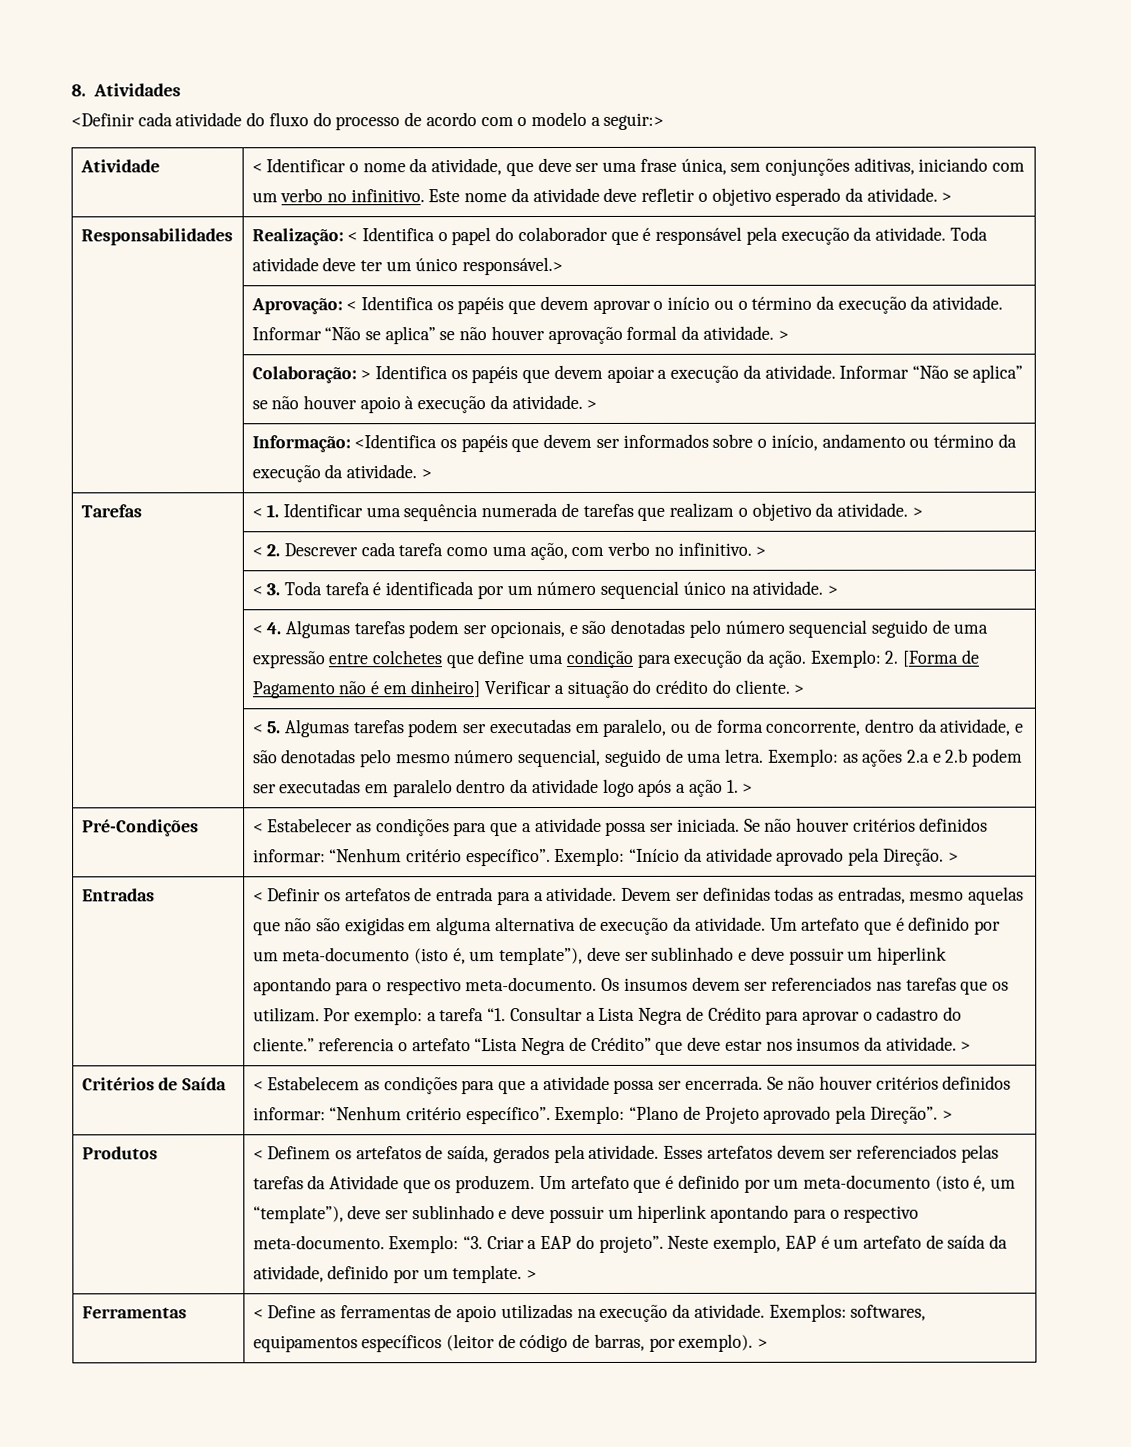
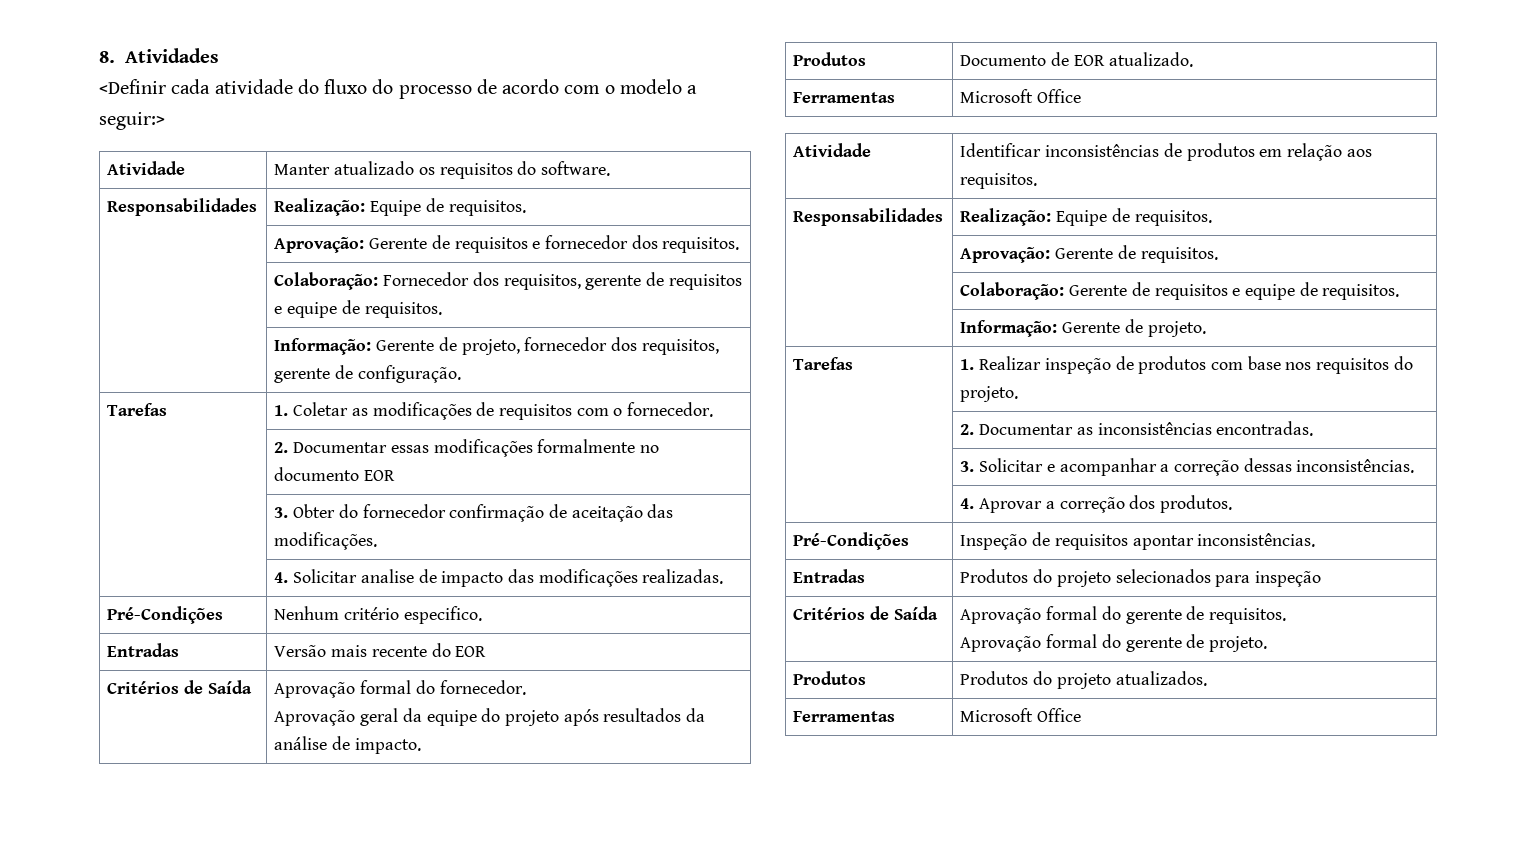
[251,157,1026,177] [251,187,953,206] [80,228,233,246] [251,226,988,246] [251,257,564,276] [250,295,1004,315] [251,325,789,345] [251,364,1024,384] [251,394,598,414] [251,433,1017,453] [251,464,432,483] [80,504,142,518] [251,502,923,522] [251,541,767,561] [251,580,838,600] [251,619,989,639] [251,649,979,669] [251,679,805,699] [252,718,1025,738] [252,748,1024,768] [252,778,754,798] [81,819,199,837] [252,817,989,837] [252,847,959,867] [81,888,155,902] [252,886,1025,906] [252,916,1002,936] [252,946,947,966] [252,976,1009,996] [252,1006,963,1026] [252,1036,972,1056] [81,1077,227,1091] [252,1075,1012,1095] [252,1105,953,1125] [81,1146,158,1160] [252,1144,999,1164] [252,1174,1017,1194] [252,1204,920,1224] [252,1234,1009,1254] [252,1265,538,1284] [81,1306,187,1319] [252,1303,927,1323] [252,1333,769,1353] < Identificar o nome da atividade, que deve ser uma frase única, sem conjunções aditivas, iniciando com um verbo no infinitivo. Este nome da atividade deve refletir o objetivo esperado da atividade. > // Responsabilidades | Realização: < Identifica o papel do colaborador que é responsável pela execução da atividade. Toda atividade deve ter um único responsável.> // | Aprovação: < Identifica os papéis que devem aprovar o início ou o término da execução da atividade. Informar “Não se aplica” se não houver aprovação formal da atividade. > // | Colaboração: > Identifica os papéis que devem apoiar a execução da atividade. Informar “Não se aplica” se não houver apoio à execução da atividade. > // | Informação: <Identifica os papéis que devem ser informados sobre o início, andamento ou término da execução da atividade. > // Tarefas | < 1. Identificar uma sequência numerada de tarefas que realizam o objetivo da atividade. > // | < 2. Descrever cada tarefa como uma ação, com verbo no infinitivo. > // | < 3. Toda tarefa é identificada por um número sequencial único na atividade. > // | < 4. Algumas tarefas podem ser opcionais, e são denotadas pelo número sequencial seguido de uma expressão entre colchetes que define uma condição para execução da ação. Exemplo: 2. [Forma de Pagamento não é em dinheiro] Verificar a situação do crédito do cliente. > // | < 5. Algumas tarefas podem ser executadas em paralelo, ou de forma concorrente, dentro da atividade, e são denotadas pelo mesmo número sequencial, seguido de uma letra. Exemplo: as ações 2.a e 2.b podem ser executadas em paralelo dentro da atividade logo após a ação 1. > // Pré-Condições | < Estabelecer as condições para que a atividade possa ser iniciada. Se não houver critérios definidos informar: “Nenhum critério específico”. Exemplo: “Início da atividade aprovado pela Direção. > // Entradas | < Definir os artefatos de entrada para a atividade. Devem ser definidas todas as entradas, mesmo aquelas que não são exigidas em alguma alternativa de execução da atividade. Um artefato que é definido por um meta-documento (isto é, um template”), deve ser sublinhado e deve possuir um hiperlink apontando para o respectivo meta-documento. Os insumos devem ser referenciados nas tarefas que os utilizam. Por exemplo: a tarefa “1. Consultar a Lista Negra de Crédito para aprovar o cadastro do cliente.” referencia o artefato “Lista Negra de Crédito” que deve estar nos insumos da atividade. > // Critérios de Saída | < Estabelecem as condições para que a atividade possa ser encerrada. Se não houver critérios definidos informar: “Nenhum critério específico”. Exemplo: “Plano de Projeto aprovado pela Direção”. > // Produtos | < Definem os artefatos de saída, gerados pela atividade. Esses artefatos devem ser referenciados pelas tarefas da Atividade que os produzem. Um artefato que é definido por um meta-documento (isto é, um “template”), deve ser sublinhado e deve possuir um hiperlink apontando para o respectivo meta-documento. Exemplo: “3. Criar a EAP do projeto”. Neste exemplo, EAP é um artefato de saída da atividade, definido por um template. > // Ferramentas | < Define as ferramentas de apoio utilizadas na execução da atividade. Exemplos: softwares, equipamentos específicos (leitor de código de barras, por exemplo). > -> [274,161,611,179] [107,198,258,216] [274,198,526,216] [274,235,740,253] [274,272,742,290] [274,300,442,318] [274,337,719,355] [274,365,461,383] [107,403,168,416] [274,402,714,420] [274,439,660,457] [274,467,396,481] [274,504,674,522] [274,532,378,550] [274,569,724,587] [107,606,224,624] [274,606,482,624] [107,643,180,657] [274,643,487,657] [107,680,252,694] [274,680,526,698] [274,708,706,726] [274,736,421,754] [793,52,867,66] [960,52,1193,67] [793,92,896,103] [960,89,1082,103] [793,143,872,157] [960,143,1372,161] [960,173,1038,189] [793,208,944,226] [960,208,1212,226] [960,245,1218,263] [960,282,1400,300] [960,319,1206,337] [793,357,854,370] [960,356,1413,374] [960,386,1019,402] [960,421,1314,436] [960,458,1415,476] [960,495,1233,513] [793,532,910,550] [960,532,1316,550] [793,569,866,583] [960,569,1322,587] [793,606,938,620] [960,606,1287,624] [960,634,1268,652] [793,671,867,685] [960,671,1207,689] [793,711,896,722] [960,708,1082,722] Manter atualizado os requisitos do software. // Responsabilidades | Realização: Equipe de requisitos. // | Aprovação: Gerente de requisitos e fornecedor dos requisitos. // | Colaboração: Fornecedor dos requisitos, gerente de requisitos e equipe de requisitos. // | Informação: Gerente de projeto, fornecedor dos requisitos, gerente de configuração. // Tarefas | 1. Coletar as modificações de requisitos com o fornecedor. // | 2. Documentar essas modificações formalmente no documento EOR // | 3. Obter do fornecedor confirmação de aceitação das modificações. // | 4. Solicitar analise de impacto das modificações realizadas. // Pré-Condições | Nenhum critério especifico. // Entradas | Versão mais recente do EOR // Critérios de Saída | Aprovação formal do fornecedor. // Aprovação geral da equipe do projeto após resultados da análise de impacto. // Produtos | Documento de EOR atualizado. // Ferramentas | Microsoft Office // Atividade | Identificar inconsistências de produtos em relação aos requisitos. // Responsabilidades | Realização: Equipe de requisitos. // | Aprovação: Gerente de requisitos. // | Colaboração: Gerente de requisitos e equipe de requisitos. // | Informação: Gerente de projeto. // Tarefas | 1. Realizar inspeção de produtos com base nos requisitos do projeto. // | 2. Documentar as inconsistências encontradas. // | 3. Solicitar e acompanhar a correção dessas inconsistências. // | 4. Aprovar a correção dos produtos. // Pré-Condições | Inspeção de requisitos apontar inconsistências. // Entradas | Produtos do projeto selecionados para inspeção // Critérios de Saída | Aprovação formal do gerente de requisitos. // Aprovação formal do gerente de projeto. // Produtos | Produtos do projeto atualizados. // Ferramentas | Microsoft Office

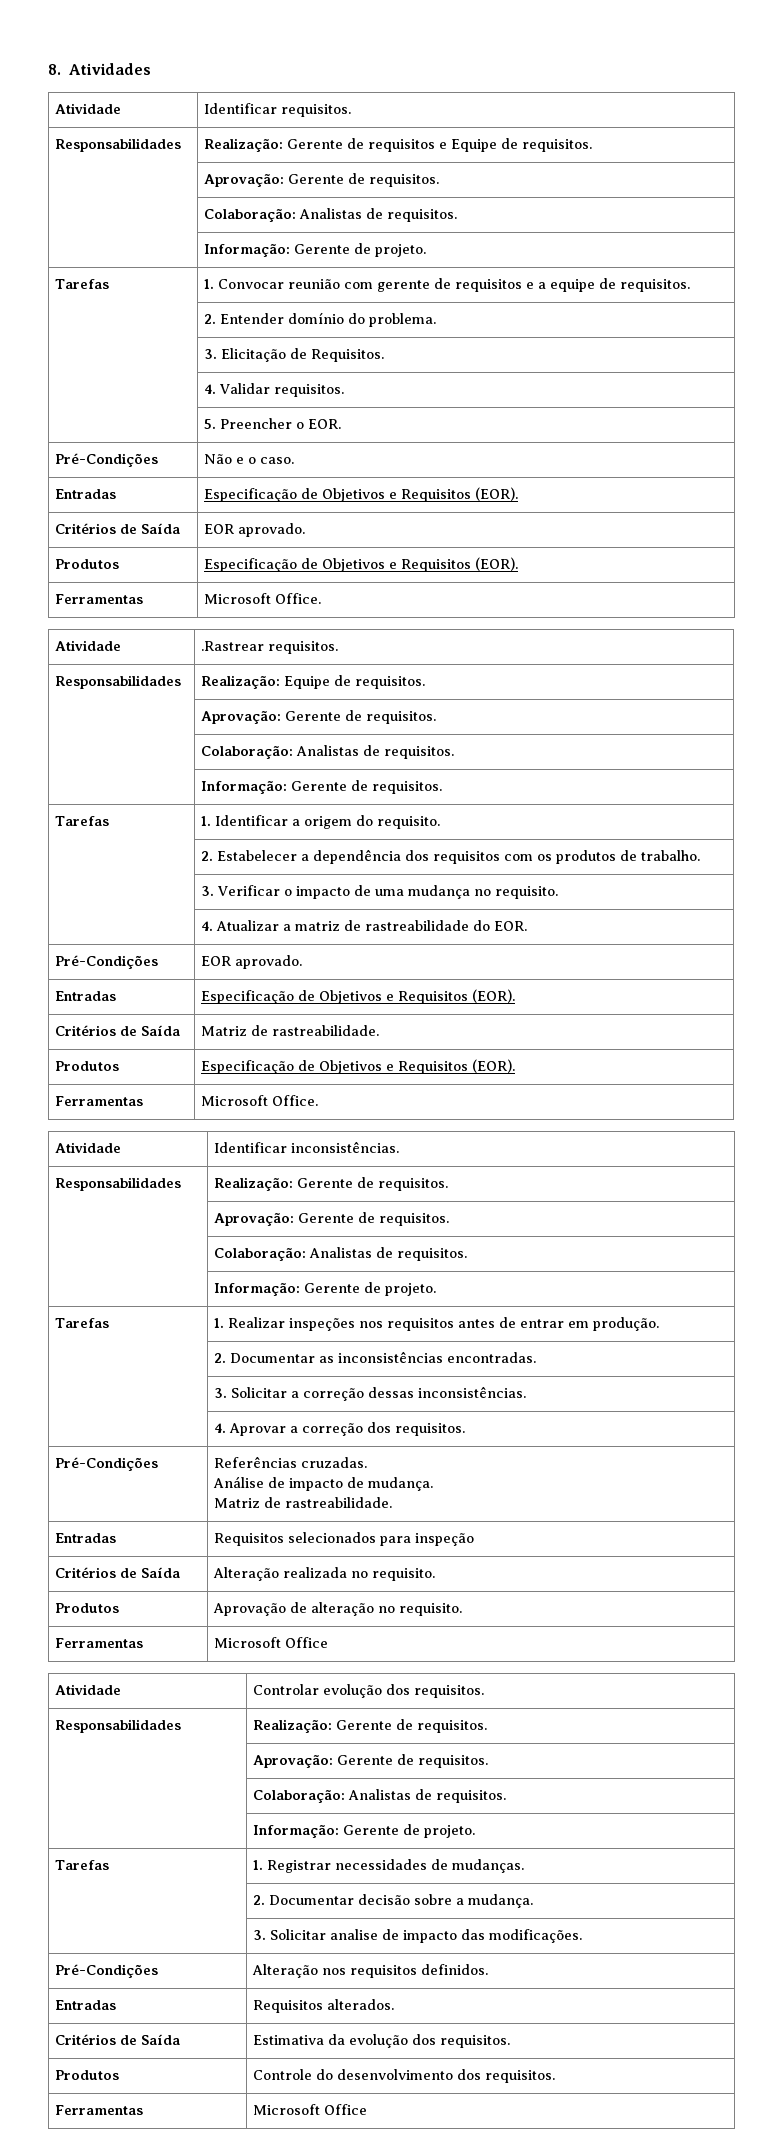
[99,79,698,99] [99,112,165,130] [107,161,186,175] [274,161,611,179] [107,198,258,216] [274,198,526,216] [274,235,740,253] [274,272,742,290] [274,300,442,318] [274,337,719,355] [274,365,461,383] [107,403,168,416] [274,402,714,420] [274,439,660,457] [274,467,396,481] [274,504,674,522] [274,532,378,550] [274,569,724,587] [107,606,224,624] [274,606,482,624] [107,643,180,657] [274,643,487,657] [107,680,252,694] [274,680,526,698] [274,708,706,726] [274,736,421,754] [793,52,867,66] [960,52,1193,67] [793,92,896,103] [960,89,1082,103] [793,143,872,157] [960,143,1372,161] // <Definir cada atividade do fluxo do processo de acordo com o modelo a seguir:> // Atividade | Manter atualizado os requisitos do software. // Responsabilidades | Realização: Equipe de requisitos. // | Aprovação: Gerente de requisitos e fornecedor dos requisitos. // | Colaboração: Fornecedor dos requisitos, gerente de requisitos e equipe de requisitos. // | Informação: Gerente de projeto, fornecedor dos requisitos, gerente de configuração. // Tarefas | 1. Coletar as modificações de requisitos com o fornecedor. // | 2. Documentar essas modificações formalmente no documento EOR // | 3. Obter do fornecedor confirmação de aceitação das modificações. // | 4. Solicitar analise de impacto das modificações realizadas. // Pré-Condições | Nenhum critério especifico. // Entradas | Versão mais recente do EOR // Critérios de Saída | Aprovação formal do fornecedor. // Aprovação geral da equipe do projeto após resultados da análise de impacto. // Produtos | Documento de EOR atualizado. // Ferramentas | Microsoft Office // Atividade | Identificar inconsistências de produtos em relação aos -> [55,103,122,114] [204,103,352,117] [55,138,182,152] [204,138,593,152] [204,173,440,187] [204,208,458,222] [204,243,427,257] [55,279,110,289] [204,278,691,292] [204,312,437,327] [204,348,385,362] [204,383,345,397] [204,418,342,429] [55,453,159,467] [204,454,295,464] [55,489,117,499] [204,487,519,502] [55,523,181,534] [204,523,306,537] [55,559,120,569] [204,557,519,572] [55,594,144,604] [204,593,322,604] [55,640,122,651] [201,641,265,651] // Atividade | Identificar requisitos. // Responsabilidades | Realização: Gerente de requisitos e Equipe de requisitos. // | Aprovação: Gerente de requisitos. // | Colaboração: Analistas de requisitos. // | Informação: Gerente de projeto. // Tarefas | 1. Convocar reunião com gerente de requisitos e a equipe de requisitos. // | 2. Entender domínio do problema. // | 3. Elicitação de Requisitos. // | 4. Validar requisitos. // | 5. Preencher o EOR. // Pré-Condições | Não e o caso. // Entradas | Especificação de Objetivos e Requisitos (EOR). // Critérios de Saída | EOR aprovado. // Produtos | Especificação de Objetivos e Requisitos (EOR). // Ferramentas | Microsoft Office. // Atividade | .Rastrear
[1069,282,1296,300] Gerente de requisitos e equipe -> [296,745,455,759] [201,780,443,794] [55,816,110,826] [201,815,441,829] [201,849,701,864] [201,885,559,899] [201,920,528,931] [55,955,159,969] [201,955,303,969] [55,991,117,1001] [201,989,516,1004] [55,1025,181,1036] [201,1025,380,1036] [55,1061,120,1071] [201,1059,516,1074] [55,1096,144,1106] [201,1095,319,1106] [55,1142,122,1153] [214,1141,400,1153] [55,1177,182,1191] [214,1177,449,1191] [214,1212,450,1226] [214,1247,373,1261] Analistas de requisitos. // | Informação: Gerente de requisitos. // Tarefas | 1. Identificar a origem do requisito. // | 2. Estabelecer a dependência dos requisitos com os produtos de trabalho. // | 3. Verificar o impacto de uma mudança no requisito. // | 4. Atualizar a matriz de rastreabilidade do EOR. // Pré-Condições | EOR aprovado. // Entradas | Especificação de Objetivos e Requisitos (EOR). // Critérios de Saída | Matriz de rastreabilidade. // Produtos | Especificação de Objetivos e Requisitos (EOR). // Ferramentas | Microsoft Office. // Atividade | Identificar inconsistências. // Responsabilidades | Realização: Gerente de requisitos. // | Aprovação: Gerente de requisitos. // | Colaboração: Analistas
[1044,356,1413,374] [960,386,1019,402] inspeção de produtos com base nos requisitos do projeto. -> [289,1317,660,1331] inspeções nos requisitos antes de entrar em produção.
[1046,458,1157,476] e acompanhar -> (288, 1392) none
[1160,495,1233,513] [793,532,910,550] [960,532,1316,550] [793,569,866,583] [960,569,1111,587] produtos. // Pré-Condições | Inspeção de requisitos apontar inconsistências. // Entradas | Produtos do projeto -> [395,1423,466,1436] [55,1457,159,1471] [214,1456,368,1468] [213,1476,434,1491] [214,1497,393,1508] [55,1533,117,1543] [214,1533,285,1546] requisitos. // Pré-Condições | Referências cruzadas. // Análise de impacto de mudança. // Matriz de rastreabilidade. // Entradas | Requisitos
[960,606,1287,624] [960,634,1268,652] [793,671,867,685] [960,671,1207,689] Aprovação formal do gerente de requisitos. // Aprovação formal do gerente de projeto. // Produtos | Produtos do projeto atualizados. -> [213,1567,436,1581] [55,1603,120,1613] [213,1602,463,1616] [55,1638,144,1648] [214,1637,329,1648] [55,1684,122,1695] [253,1684,485,1698] [55,1719,182,1733] [253,1719,488,1733] [253,1754,489,1768] [253,1789,507,1803] [253,1824,476,1838] [55,1860,110,1870] [253,1859,525,1873] [253,1894,534,1908] [253,1929,583,1943] [55,1964,159,1978] [252,1964,489,1978] [55,2000,117,2010] [253,1999,395,2013] [55,2034,181,2045] [253,2034,511,2048] [55,2070,120,2080] [253,2069,556,2083] Alteração realizada no requisito. // Produtos | Aprovação de alteração no requisito. // Ferramentas | Microsoft Office // Atividade | Controlar evolução dos requisitos. // Responsabilidades | Realização: Gerente de requisitos. // | Aprovação: Gerente de requisitos. // | Colaboração: Analistas de requisitos. // | Informação: Gerente de projeto. // Tarefas | 1. Registrar necessidades de mudanças. // | 2. Documentar decisão sobre a mudança. // | 3. Solicitar analise de impacto das modificações. // Pré-Condições | Alteração nos requisitos definidos. // Entradas | Requisitos alterados. // Critérios de Saída | Estimativa da evolução dos requisitos. // Produtos | Controle do desenvolvimento dos requisitos.

